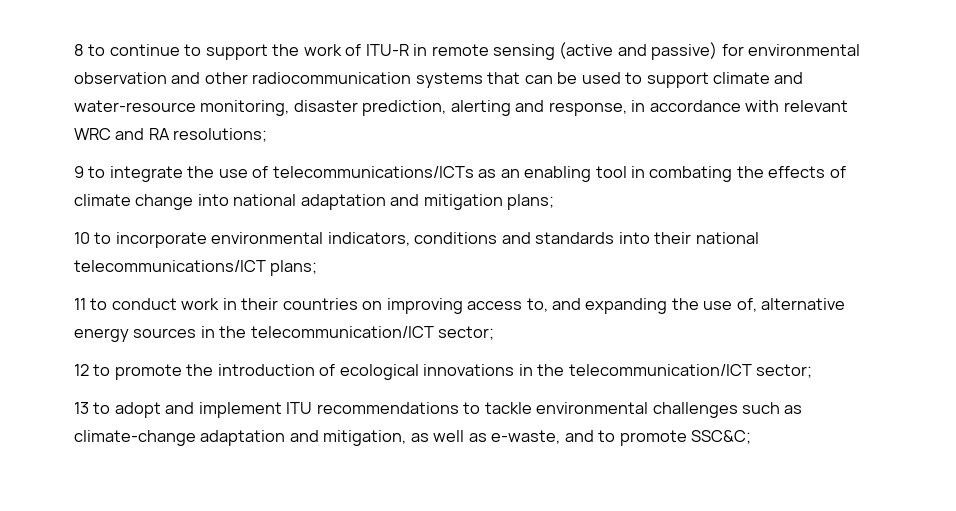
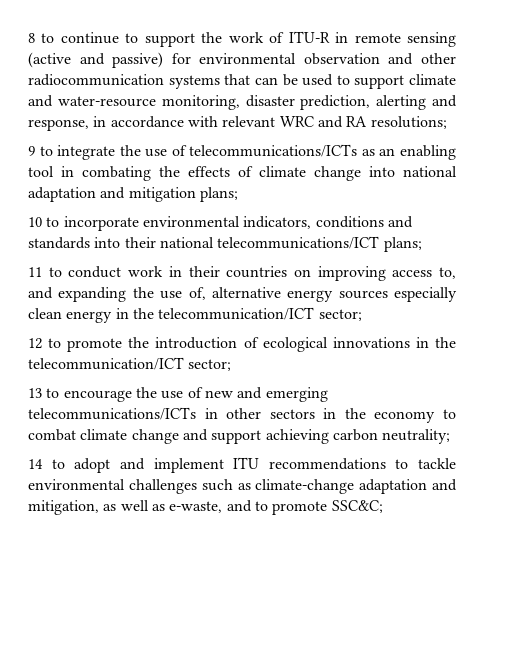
(197, 333) none -> [394,287,457,302] [28,308,113,323] especially clean energy
(111, 408) none -> [63,387,328,402] [28,407,456,423] [28,429,451,444] [28,459,65,469] encourage the use of new and emerging telecommunications/ICTs in other sectors in the economy to combat climate change and support achieving carbon neutrality; // 14 to

